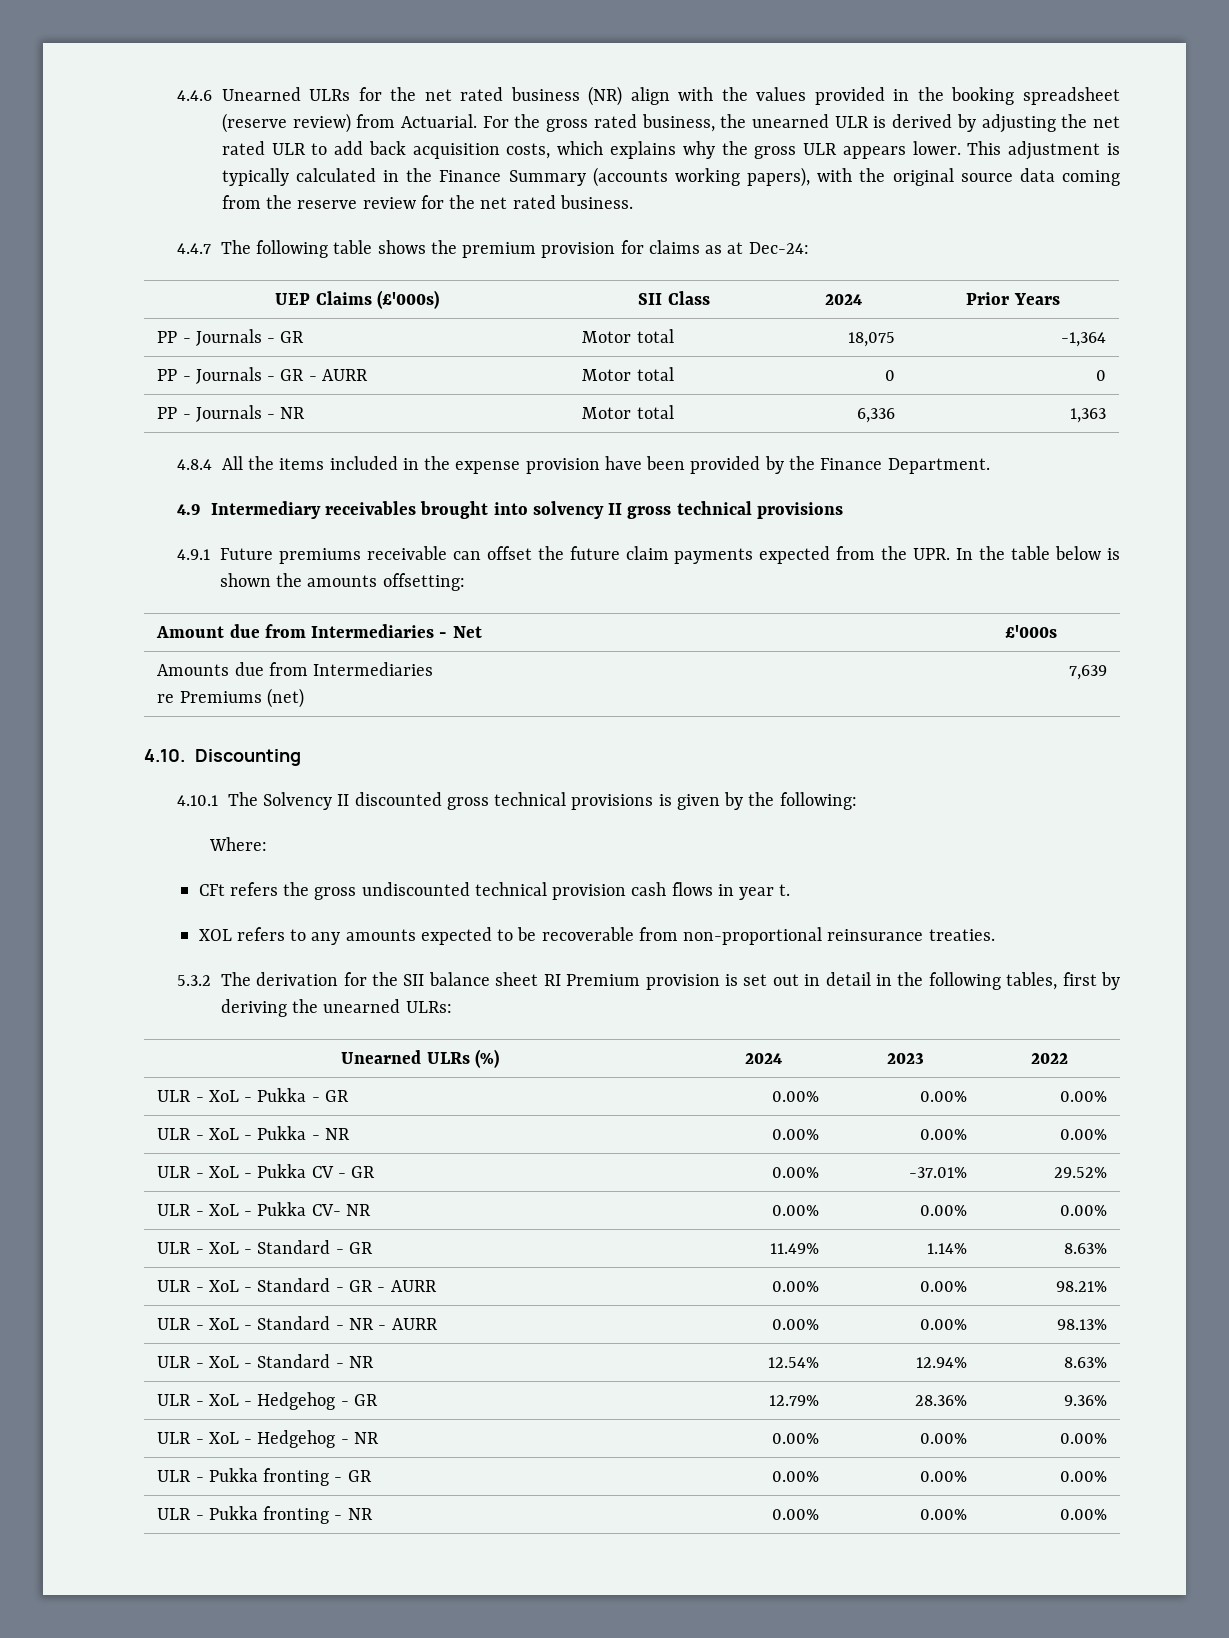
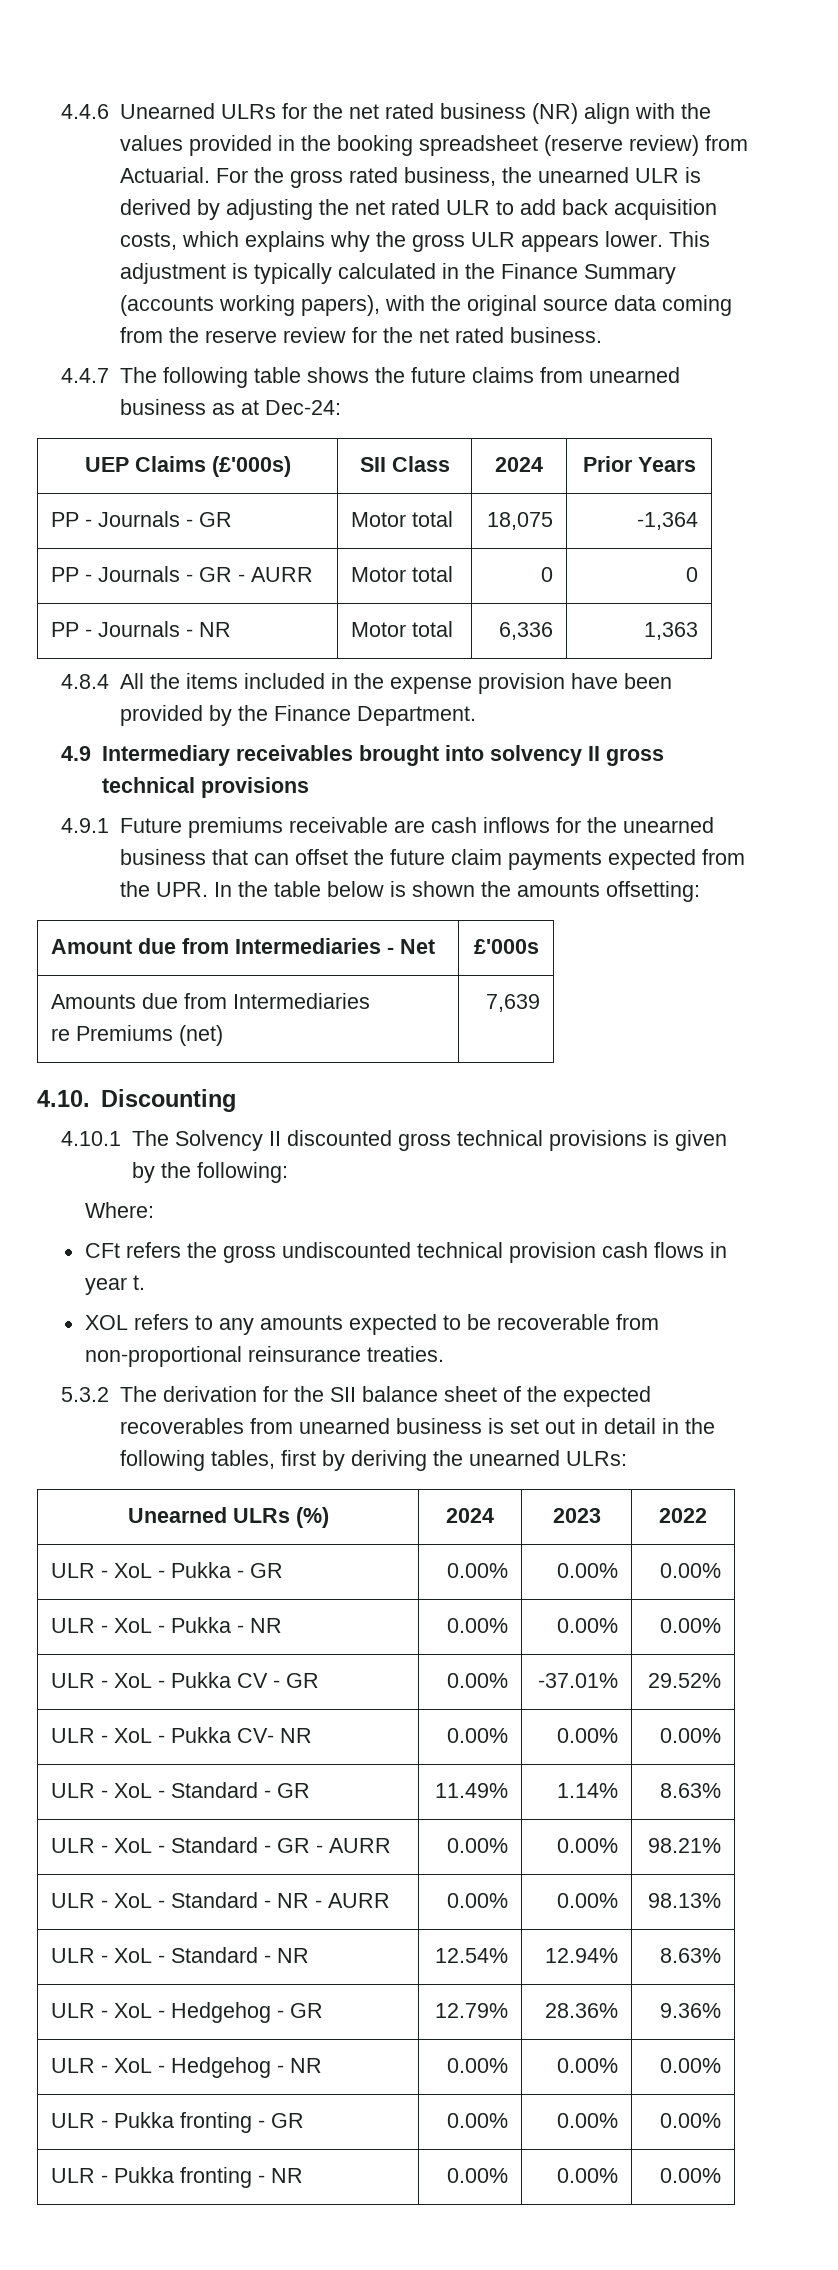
[462,240,700,258] premium provision for claims -> [410,367,680,383] [119,399,206,415] future claims from unearned business
(447, 553) none -> [393,817,714,833] [119,849,248,865] are cash inflows for the unearned business that
[543,974,720,990] RI Premium provision -> [502,1386,651,1407] [119,1418,482,1434] of the expected recoverables from unearned business

